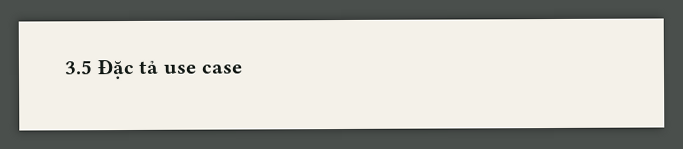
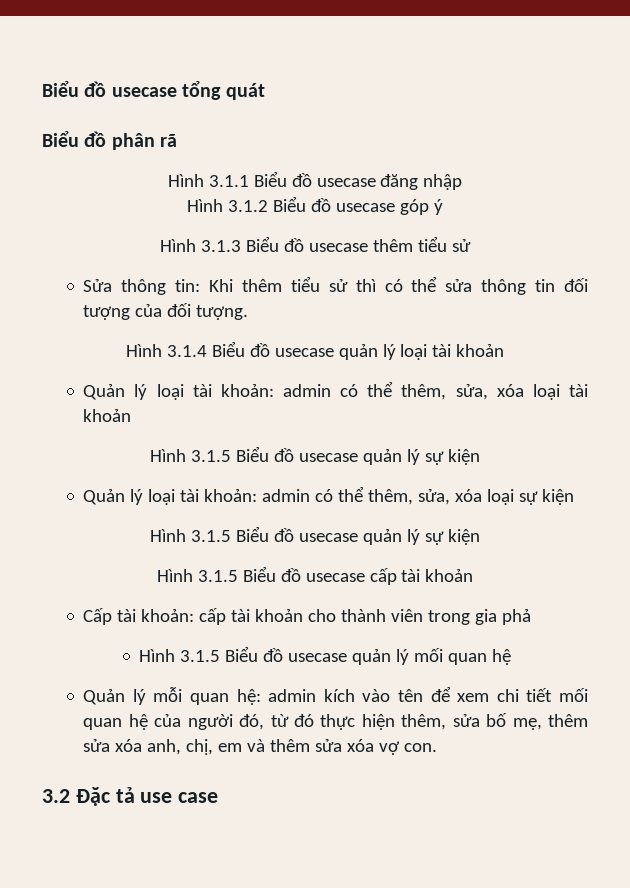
[64,60,92,75] 3.5 -> [42,81,265,100] [42,131,178,150] [167,171,463,190] [187,196,443,215] [160,236,471,252] [83,276,589,295] [83,303,249,320] [125,341,505,360] [83,381,589,400] [83,409,132,422] [150,446,480,465] [83,486,575,505] [150,526,480,545] [156,566,474,585] [83,608,532,625] [139,646,512,665] [83,686,588,705] [83,713,589,730] [83,739,438,755] [42,789,70,803] Biểu đồ usecase tổng quát // Biểu đồ phân rã // Hình 3.1.1 Biểu đồ usecase đăng nhập // Hình 3.1.2 Biểu đồ usecase góp ý // Hình 3.1.3 Biểu đồ usecase thêm tiểu sử // Sửa thông tin: Khi thêm tiểu sử thì có thể sửa thông tin đối tượng của đối tượng. // Hình 3.1.4 Biểu đồ usecase quản lý loại tài khoản // Quản lý loại tài khoản: admin có thể thêm, sửa, xóa loại tài khoản // Hình 3.1.5 Biểu đồ usecase quản lý sự kiện // Quản lý loại tài khoản: admin có thể thêm, sửa, xóa loại sự kiện // Hình 3.1.5 Biểu đồ usecase quản lý sự kiện // Hình 3.1.5 Biểu đồ usecase cấp tài khoản // Cấp tài khoản: cấp tài khoản cho thành viên trong gia phả // Hình 3.1.5 Biểu đồ usecase quản lý mối quan hệ // Quản lý mỗi quan hệ: admin kích vào tên để xem chi tiết mối quan hệ của người đó, từ đó thực hiện thêm, sửa bố mẹ, thêm sửa xóa anh, chị, em và thêm sửa xóa vợ con. // 3.2

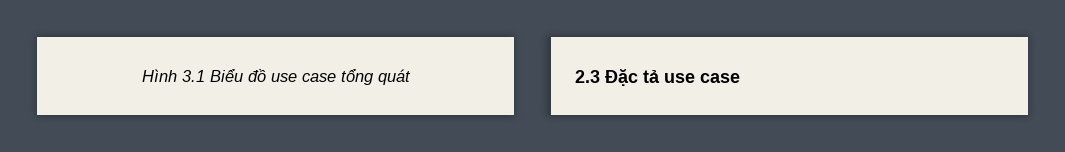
[42,81,265,100] [42,131,178,150] [167,171,463,190] [187,196,443,215] [160,236,471,252] [83,276,589,295] [83,303,249,320] [125,341,505,360] [83,381,589,400] [83,409,132,422] [150,446,480,465] [83,486,575,505] [150,526,480,545] [156,566,474,585] [83,608,532,625] [139,646,512,665] [83,686,588,705] [83,713,589,730] [83,739,438,755] [42,789,70,803] Biểu đồ usecase tổng quát // Biểu đồ phân rã // Hình 3.1.1 Biểu đồ usecase đăng nhập // Hình 3.1.2 Biểu đồ usecase góp ý // Hình 3.1.3 Biểu đồ usecase thêm tiểu sử // Sửa thông tin: Khi thêm tiểu sử thì có thể sửa thông tin đối tượng của đối tượng. // Hình 3.1.4 Biểu đồ usecase quản lý loại tài khoản // Quản lý loại tài khoản: admin có thể thêm, sửa, xóa loại tài khoản // Hình 3.1.5 Biểu đồ usecase quản lý sự kiện // Quản lý loại tài khoản: admin có thể thêm, sửa, xóa loại sự kiện // Hình 3.1.5 Biểu đồ usecase quản lý sự kiện // Hình 3.1.5 Biểu đồ usecase cấp tài khoản // Cấp tài khoản: cấp tài khoản cho thành viên trong gia phả // Hình 3.1.5 Biểu đồ usecase quản lý mối quan hệ // Quản lý mỗi quan hệ: admin kích vào tên để xem chi tiết mối quan hệ của người đó, từ đó thực hiện thêm, sửa bố mẹ, thêm sửa xóa anh, chị, em và thêm sửa xóa vợ con. // 3.2 -> [141,69,411,85] [575,70,600,83] Hình 3.1 Biểu đồ use case tổng quát // 2.3

